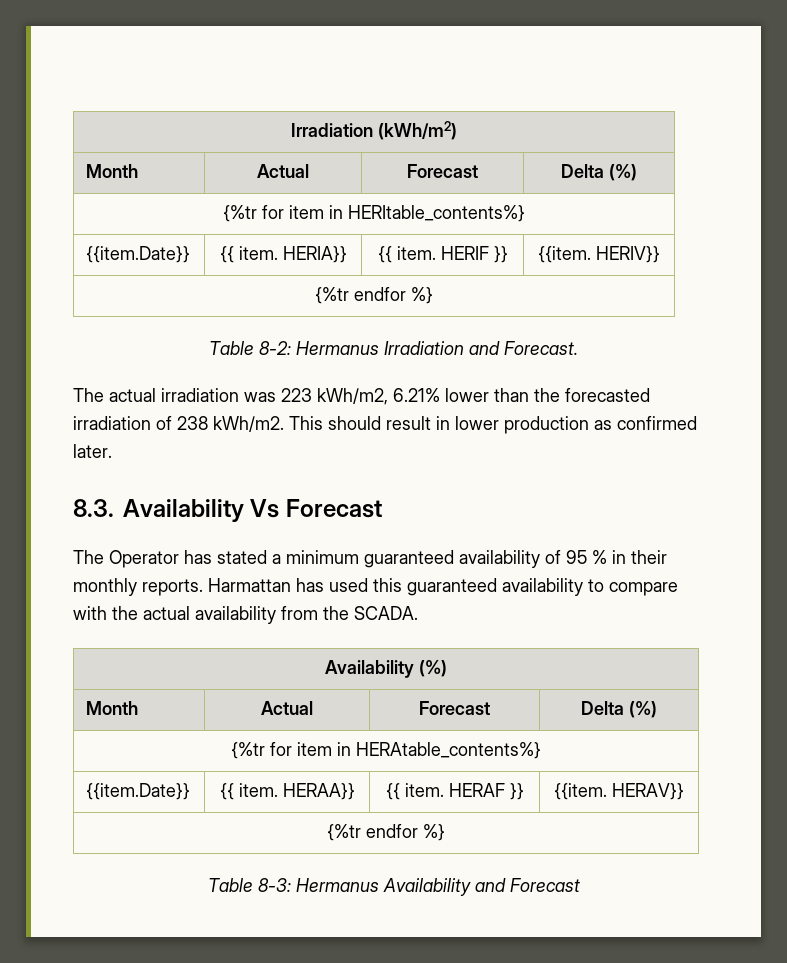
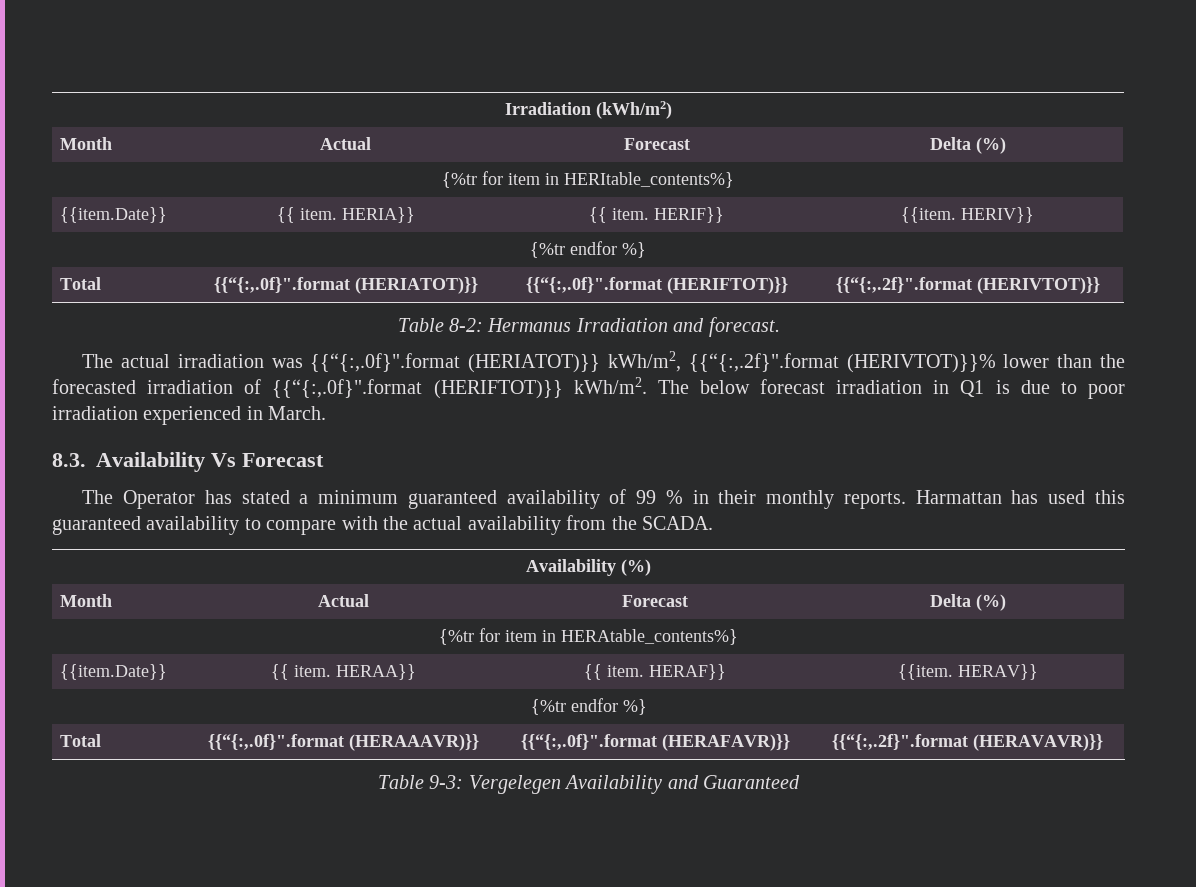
[440,246,508,263] HERIF }} -> [654,207,724,223] HERIF}}
(433, 295) none -> [60,277,102,290] [213,277,478,294] [525,277,788,294] [835,277,1100,294] // Total | {{“{:,.0f}".format (HERIATOT)}} | {{“{:,.0f}".format (HERIFTOT)}} | {{“{:,.2f}".format (HERIVTOT)}}
[504,341,578,355] Forecast. -> [708,317,780,337] forecast.
[281,388,440,405] 223 kWh/m2, 6.21% -> [310,351,996,373] {{“{:,.0f}".format (HERIATOT)}} kWh/m2, {{“{:,.2f}".format (HERIVTOT)}}%
[177,416,697,434] [73,444,112,458] 238 kWh/m2. This should result in lower production as confirmed later. -> [272,377,1125,399] [52,406,327,425] {{“{:,.0f}".format (HERIFTOT)}} kWh/m2. The below forecast irradiation in Q1 is due to poor irradiation experienced in March.
[566,550,587,564] 95 -> [636,490,657,504] 99
[448,783,524,800] HERAF }} -> [649,664,726,680] HERAF}}
[207,878,379,892] // Table 8-3: Hermanus -> [60,734,102,747] [207,734,479,751] [520,734,790,751] [832,734,1103,751] [378,775,561,794] // Total | {{“{:,.0f}".format (HERAAAVR)}} | {{“{:,.0f}".format (HERAFAVR)}} | {{“{:,.2f}".format (HERAVAVR)}} // Table 9-3: Vergelegen
[509,878,580,892] Forecast -> [702,775,800,789] Guaranteed

